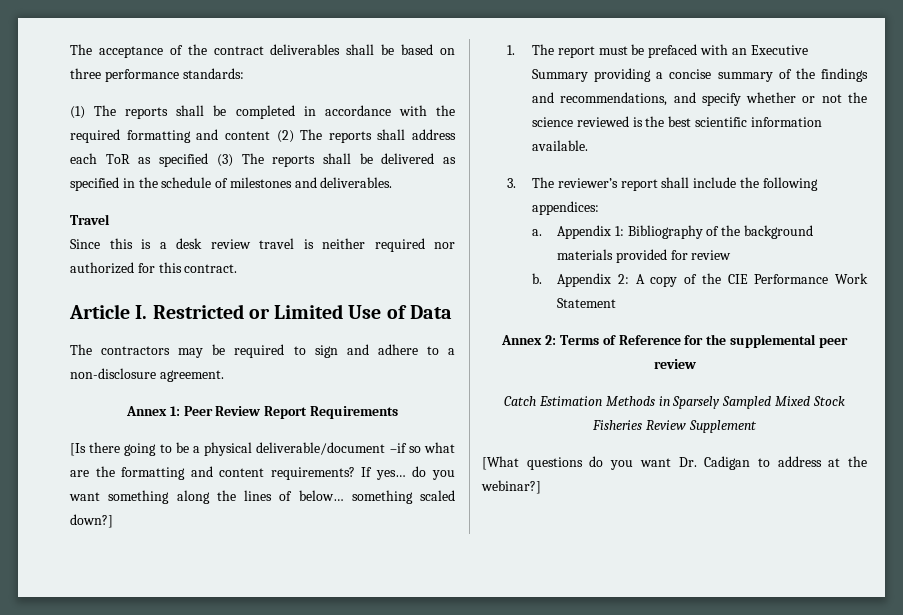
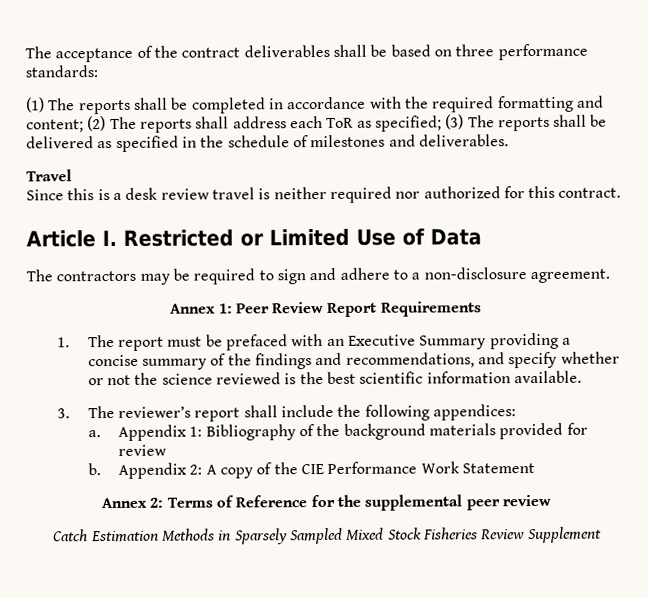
[224,131,270,140] content -> [26,119,84,133] content;
[159,153,209,167] specified -> [374,115,442,132] specified;
[70,442,455,456] [70,466,455,480] [69,490,455,504] [70,514,113,528] // [Is there going to be a physical deliverable/document –if so what are the formatting and content requirements? If yes… do you want something along the lines of below… something scaled down?] -> (482, 309) none
[482,456,867,470] [481,480,541,494] // [What questions do you want Dr. Cadigan to address at the webinar?] -> (602, 535) none

